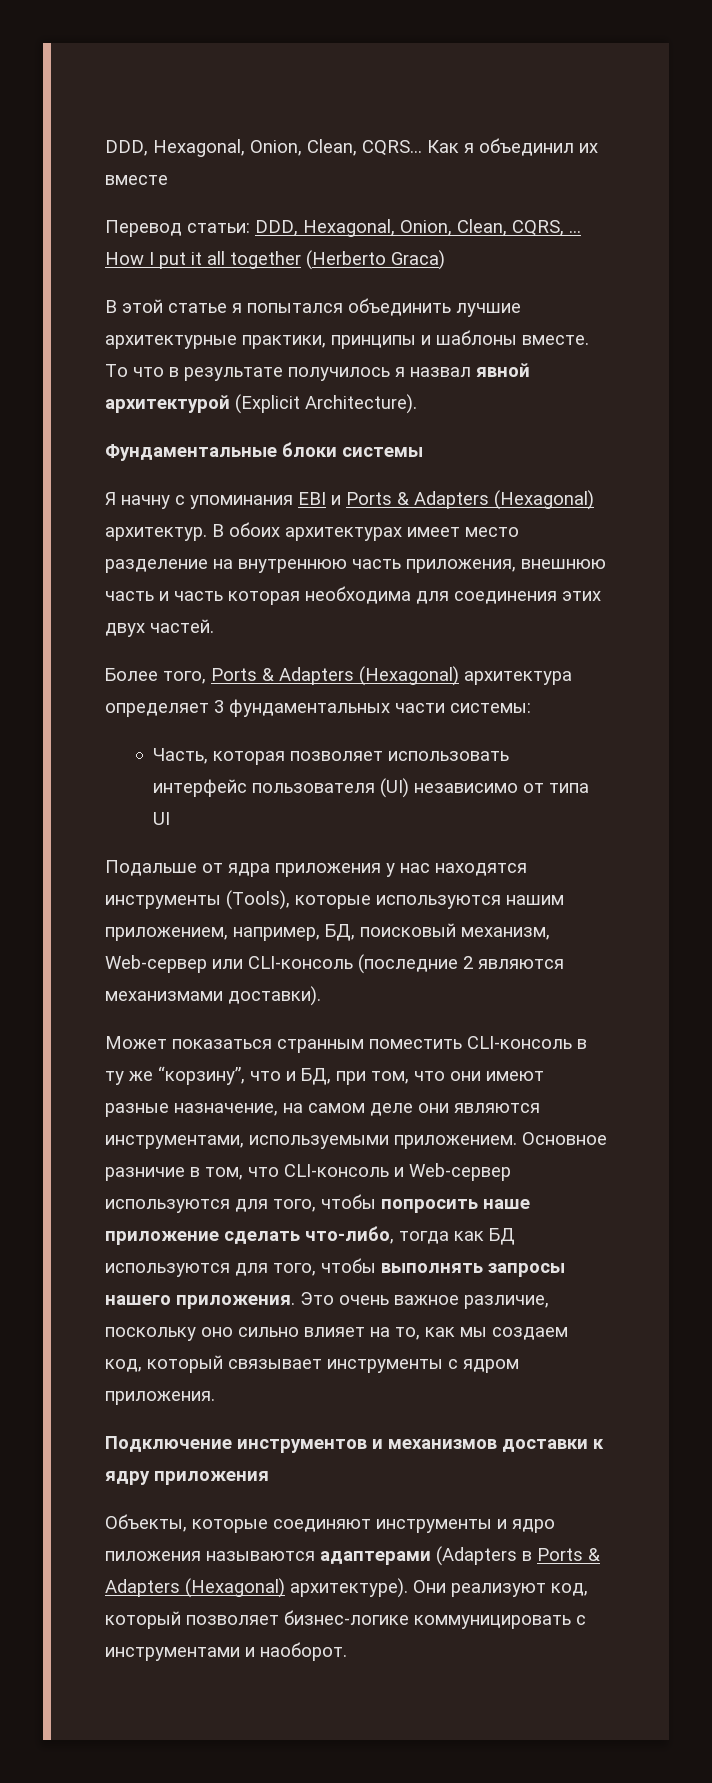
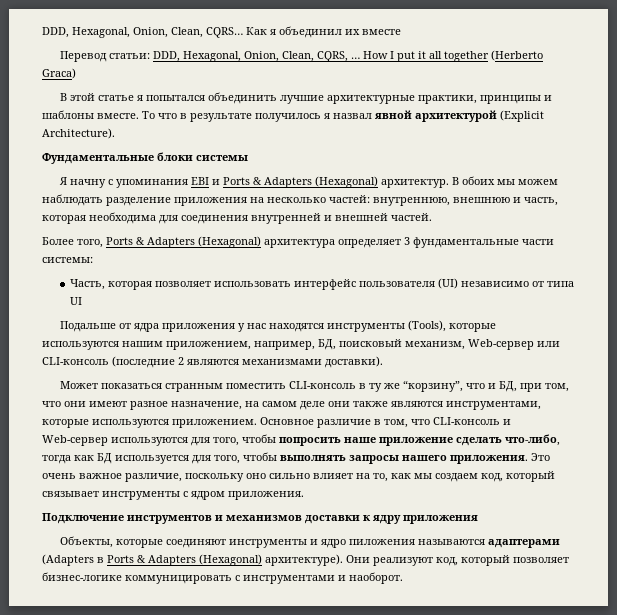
[285,527,519,541] [105,559,606,573] [105,591,223,601] архитектурах имеет место разделение на внутреннюю часть приложения, внешнюю часть и часть -> [497,179,559,185] [42,194,558,206] мы можем наблюдать разделение приложения на несколько частей: внутреннюю, внешнюю и часть,
[562,591,601,601] [105,623,145,637] этих двух -> [251,213,388,224] внутренней и внешней
[229,699,390,717] фундаментальных -> [413,237,519,248] фундаментальные
[105,1103,169,1117] разные -> [130,401,168,410] разное
(449, 1108) none -> [353,401,388,407] также
[249,1135,389,1149] используемыми -> [42,419,169,428] которые используются
[105,1167,185,1181] разничие -> [317,419,371,428] различие
[105,1263,230,1277] используются -> [115,455,189,464] используется

